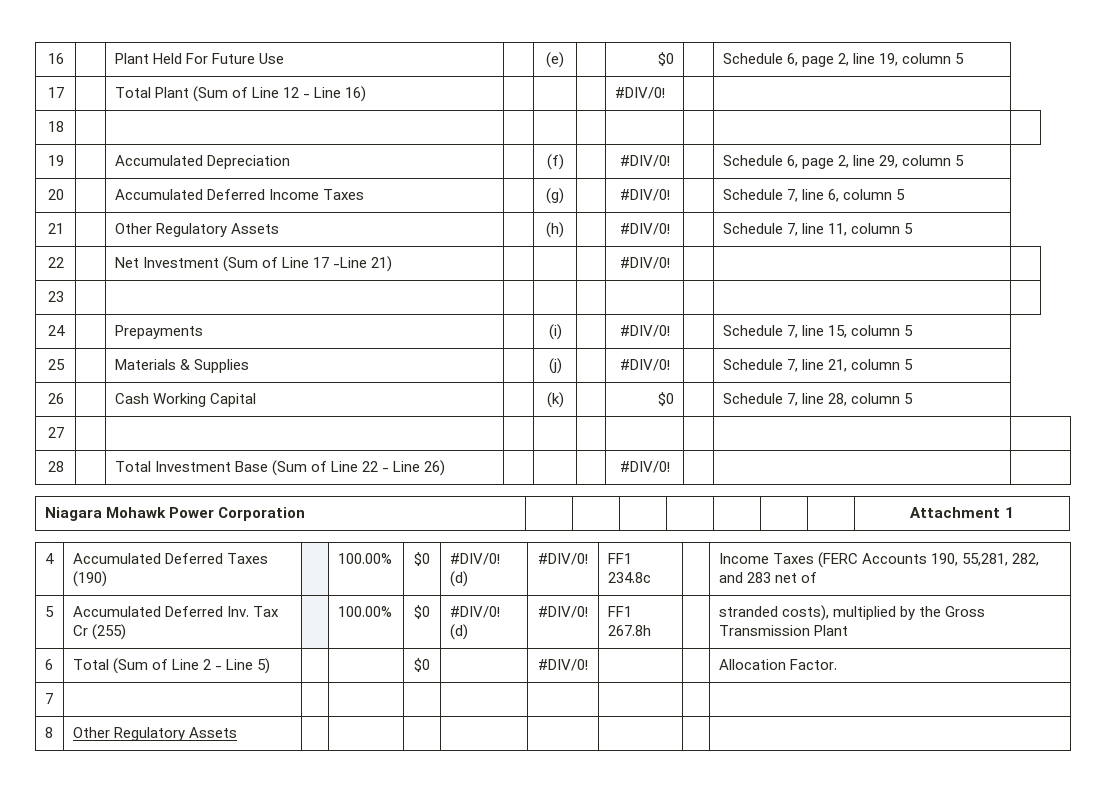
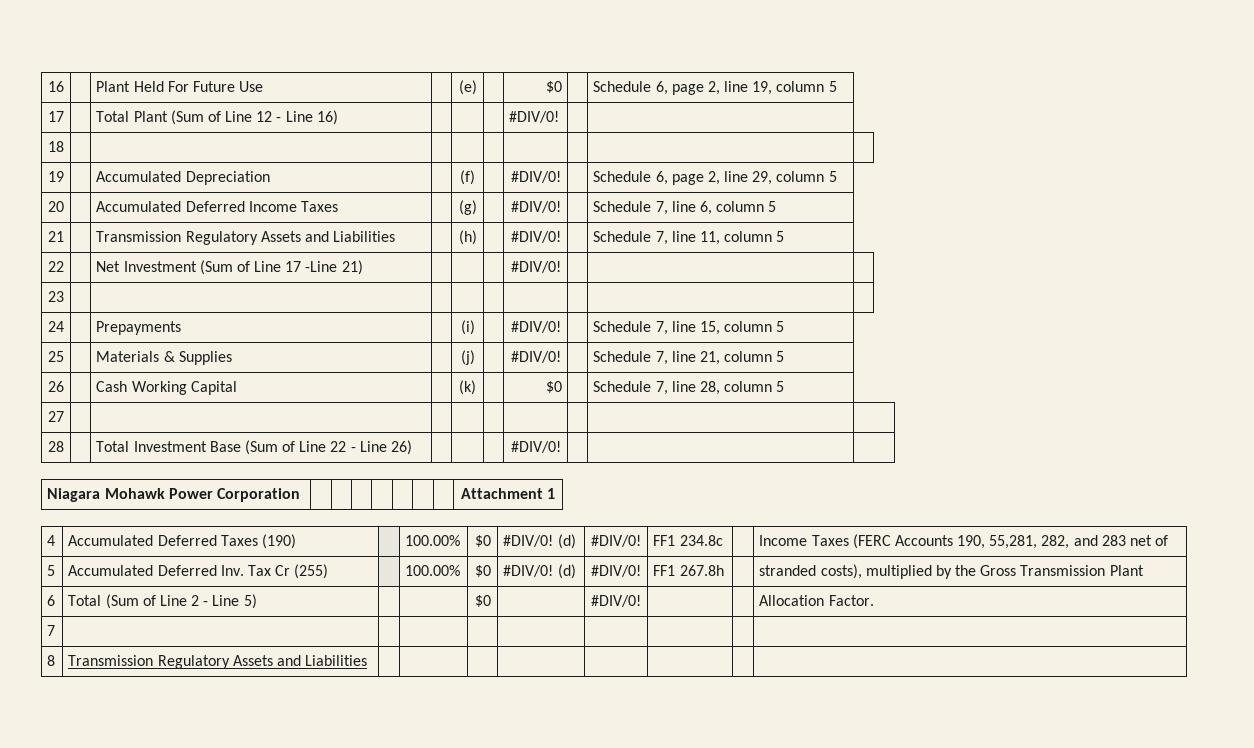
[114,223,279,237] Other Regulatory Assets -> [96,231,396,245] Transmission Regulatory Assets and Liabilities
[72,727,237,741] Other Regulatory Assets -> [68,655,368,669] Transmission Regulatory Assets and Liabilities

